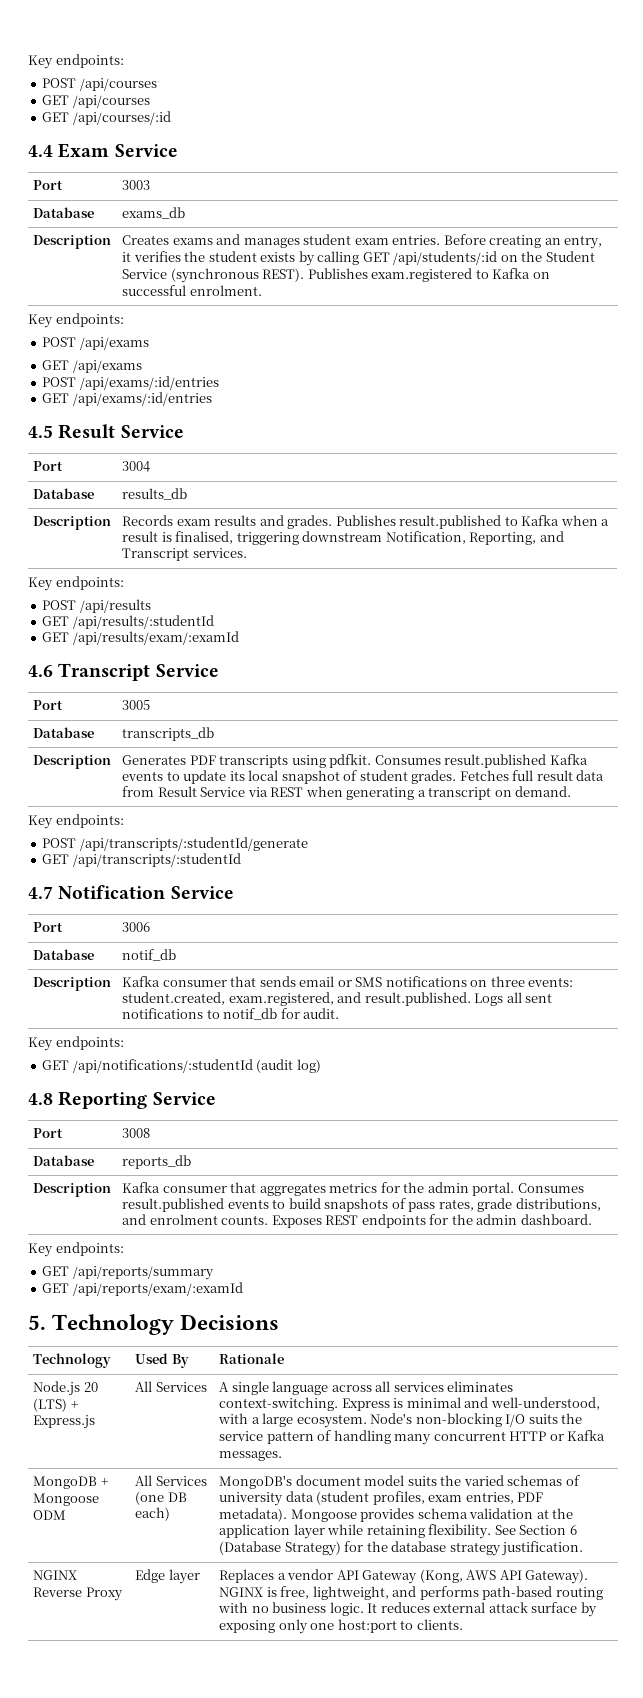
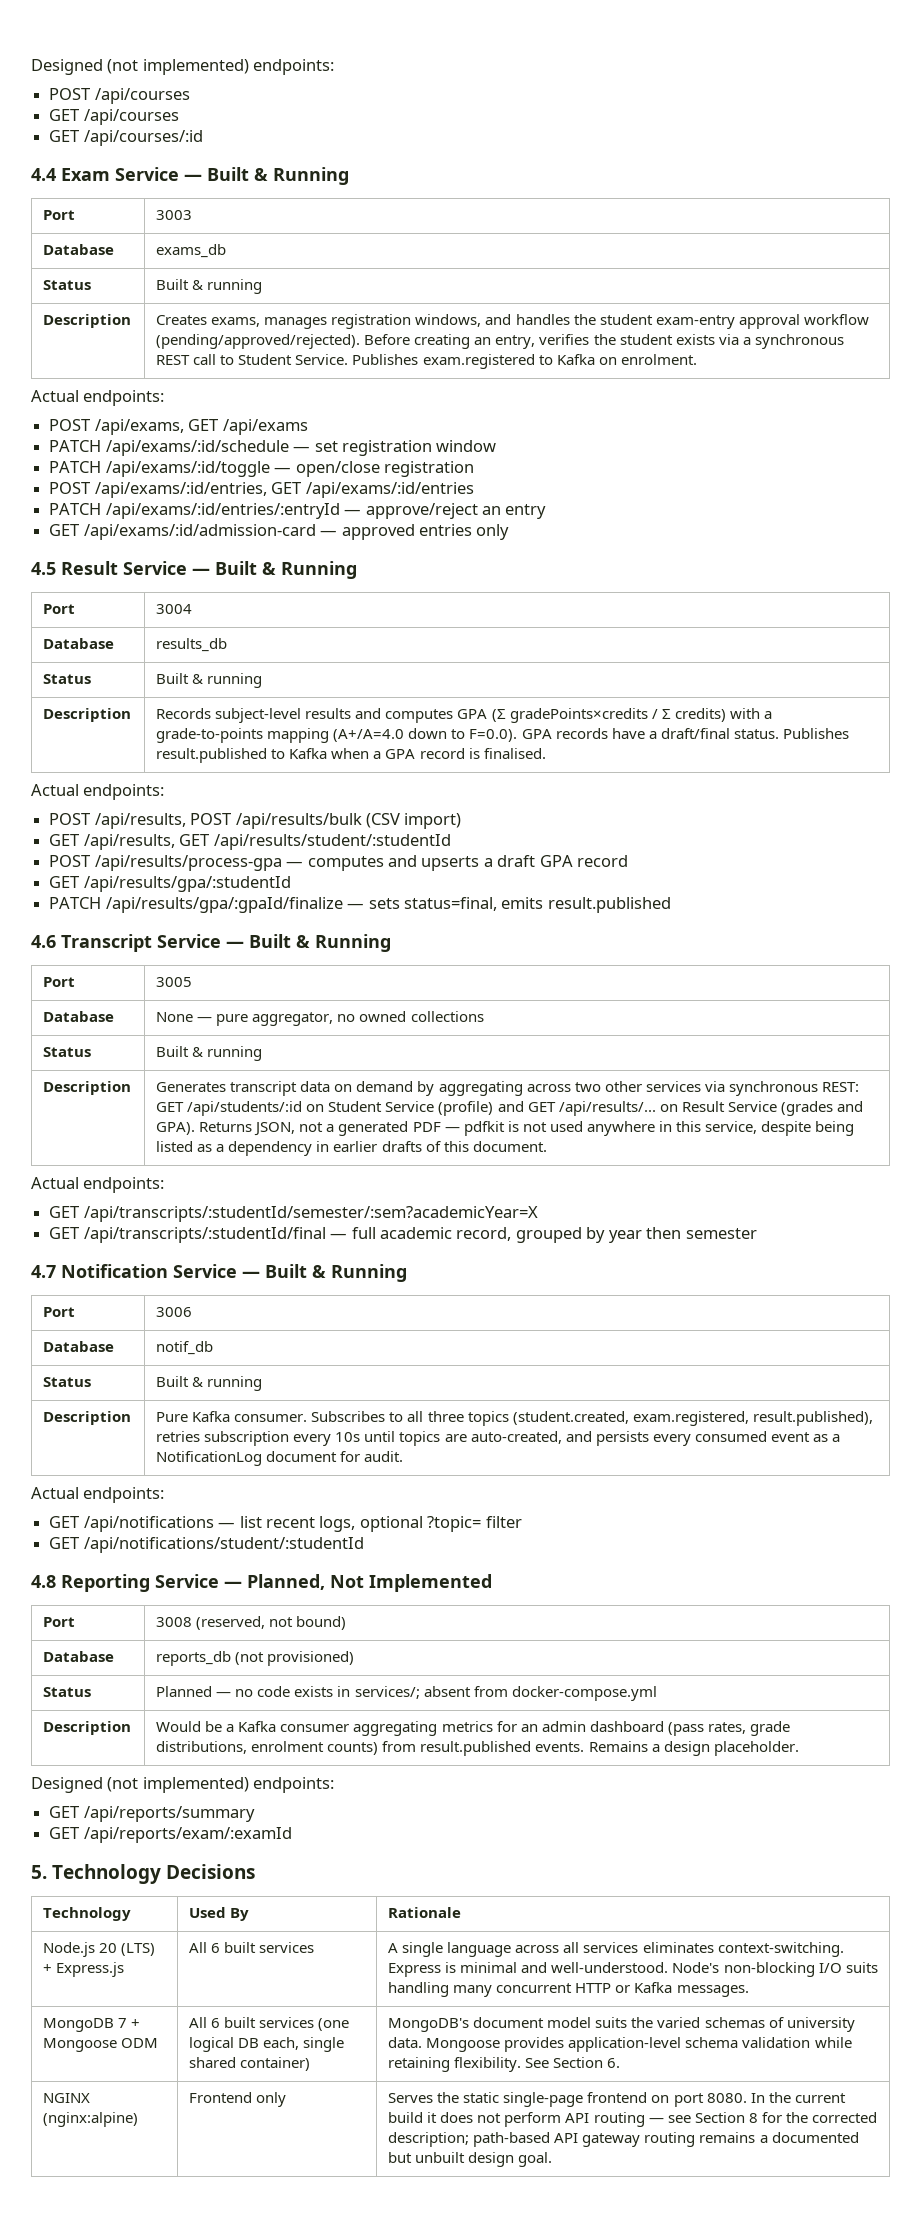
[28,55,53,69] Key -> [31,59,249,75] Designed (not implemented)
(178, 150) none -> [184,167,349,185] — Built & Running
[33,235,112,249] [122,234,441,248] Description | Creates exams and manages student exam entries. -> [43,280,92,290] [156,279,263,294] [43,314,132,328] [156,314,869,329] [156,334,361,349] Status | Built & running // Description | Creates exams, manages registration windows, and handles the student exam-entry approval workflow (pending/approved/rejected).
[122,252,132,262] it -> (536, 342) none
[298,251,595,266] [122,268,305,283] by calling GET /api/students/:id on the Student Service (synchronous REST). -> [718,334,844,349] [156,354,349,365] via a synchronous REST call to Student Service.
[122,285,187,296] successful -> (617, 361) none
[28,313,124,328] [42,337,149,350] Key endpoints: // POST /api/exams // -> [31,390,165,406] [49,419,184,435] Actual endpoints: // POST /api/exams,
[42,376,219,390] [42,392,212,406] // POST /api/exams/:id/entries // GET /api/exams/:id/entries -> [49,440,497,456] [49,461,474,477] [49,482,474,498] [49,503,547,519] [49,524,510,540] // PATCH /api/exams/:id/schedule — set registration window // PATCH /api/exams/:id/toggle — open/close registration // POST /api/exams/:id/entries, GET /api/exams/:id/entries // PATCH /api/exams/:id/entries/:entryId — approve/reject an entry // GET /api/exams/:id/admission-card — approved entries only
(184, 431) none -> [192,561,357,579] — Built & Running
(188, 494) none -> [43,674,92,684] [156,673,263,688] // Status | Built & running
[176,519,211,526] exam -> [215,708,302,723] subject-level
[287,515,333,529] grades. -> [385,708,772,723] [156,728,779,743] computes GPA (Σ gradePoints×credits / Σ credits) with a grade-to-points mapping (A+/A=4.0 down to F=0.0). GPA records have a draft/final status.
[122,531,564,545] [122,548,247,561] [28,576,124,591] [42,599,151,613] [42,615,214,629] [42,631,239,645] result is finalised, triggering downstream Notification, Reporting, and Transcript services. // Key endpoints: // POST /api/results // GET /api/results/:studentId // GET /api/results/exam/:examId -> [385,748,546,759] [31,784,165,800] [49,813,462,829] [49,834,451,850] [49,855,629,871] [49,876,291,892] [49,897,671,913] GPA record is finalised. // Actual endpoints: // POST /api/results, POST /api/results/bulk (CSV import) // GET /api/results, GET /api/results/student/:studentId // POST /api/results/process-gpa — computes and upserts a draft GPA record // GET /api/results/gpa/:studentId // PATCH /api/results/gpa/:gpaId/finalize — sets status=final, emits result.published
(219, 670) none -> [226,934,391,952] — Built & Running
[122,727,215,741] [33,755,112,769] [122,754,588,768] [122,770,605,784] [122,786,572,800] [28,814,124,829] [42,837,308,851] [42,853,241,867] transcripts_db // Description | Generates PDF transcripts using pdfkit. Consumes result.published Kafka events to update its local snapshot of student grades. Fetches full result data from Result Service via REST when generating a transcript on demand. // Key endpoints: // POST /api/transcripts/:studentId/generate // GET /api/transcripts/:studentId -> [156,1011,484,1026] [43,1047,92,1057] [156,1046,263,1061] [43,1081,132,1095] [156,1081,859,1096] [156,1101,863,1116] [156,1121,855,1136] [156,1141,547,1156] [31,1177,165,1193] [49,1206,538,1222] [49,1227,757,1243] None — pure aggregator, no owned collections // Status | Built & running // Description | Generates transcript data on demand by aggregating across two other services via synchronous REST: GET /api/students/:id on Student Service (profile) and GET /api/results/... on Result Service (grades and GPA). Returns JSON, not a generated PDF — pdfkit is not used anywhere in this service, despite being listed as a dependency in earlier drafts of this document. // Actual endpoints: // GET /api/transcripts/:studentId/semester/:sem?academicYear=X // GET /api/transcripts/:studentId/final — full academic record, grouped by year then semester
(234, 892) none -> [242,1264,407,1282] — Built & Running
[33,977,112,991] [122,976,574,987] [122,992,553,1006] [122,1008,278,1020] Description | Kafka consumer that sends email or SMS notifications on three events: student.created, exam.registered, and result.published. Logs all sent notifications to notif_db -> [43,1377,92,1387] [156,1376,263,1391] [43,1411,132,1425] [156,1411,873,1426] [156,1431,840,1446] [156,1451,338,1466] Status | Built & running // Description | Pure Kafka consumer. Subscribes to all three topics (student.created, exam.registered, result.published), retries subscription every 10s until topics are auto-created, and persists every consumed event as a NotificationLog document
[28,1036,124,1051] [42,1059,321,1073] Key endpoints: // GET /api/notifications/:studentId (audit log) -> [31,1487,165,1503] [49,1516,522,1532] [49,1537,364,1553] Actual endpoints: // GET /api/notifications — list recent logs, optional ?topic= filter // GET /api/notifications/student/:studentId
(216, 1098) none -> [224,1574,492,1592] — Planned, Not Implemented
(151, 1133) none -> [196,1616,347,1630] (reserved, not bound)
[33,1183,112,1197] [122,1182,584,1196] [122,1198,601,1212] [122,1214,592,1228] [28,1243,53,1257] // Description | Kafka consumer that aggregates metrics for the admin portal. Consumes result.published events to build snapshots of pass rates, grade distributions, and enrolment counts. Exposes REST endpoints for the admin dashboard. // Key -> [235,1651,355,1666] [43,1687,92,1697] [156,1686,657,1701] [43,1721,132,1735] [156,1721,790,1736] [156,1741,799,1756] [31,1777,249,1793] (not provisioned) // Status | Planned — no code exists in services/; absent from docker-compose.yml // Description | Would be a Kafka consumer aggregating metrics for an admin dashboard (pass rates, grade distributions, enrolment counts) from result.published events. Remains a design placeholder. // Designed (not implemented)
[155,1382,207,1392] Services -> [211,1942,315,1953] 6 built services
[490,1397,600,1410] [218,1413,583,1428] [219,1430,332,1444] well-understood, with a large ecosystem. Node's non-blocking I/O suits the service pattern of -> [551,1962,878,1977] well-understood. Node's non-blocking I/O suits
(98, 1482) none -> [118,2018,128,2028] 7
[155,1476,207,1486] [135,1491,187,1505] [135,1507,171,1521] Services (one DB each) -> [211,2017,350,2031] [189,2037,345,2052] [189,2057,311,2071] 6 built services (one logical DB each, single shared container)
[285,1491,544,1505] [219,1508,288,1522] data (student profiles, exam entries, PDF metadata). -> [388,2037,423,2048] data.
(415, 1515) none -> [568,2037,682,2052] application-level
[536,1508,574,1519] [219,1524,325,1539] at the application layer -> (811, 2042) none
[569,1525,577,1535] [219,1541,584,1556] [33,1570,78,1580] [33,1587,123,1601] [135,1569,200,1584] [219,1569,589,1584] [219,1586,603,1600] [218,1602,597,1617] [219,1619,463,1634] 6 (Database Strategy) for the database strategy justification. // NGINX Reverse Proxy | Edge layer | Replaces a vendor API Gateway (Kong, AWS API Gateway). NGINX is free, lightweight, and performs path-based routing with no business logic. It reduces external attack surface by exposing only one host:port to clients. -> [607,2058,621,2068] [43,2093,91,2103] [43,2112,139,2127] [189,2092,287,2107] [388,2092,846,2107] [388,2112,877,2127] [388,2132,859,2147] [388,2152,553,2167] 6. // NGINX (nginx:alpine) | Frontend only | Serves the static single-page frontend on port 8080. In the current build it does not perform API routing — see Section 8 for the corrected description; path-based API gateway routing remains a documented but unbuilt design goal.

